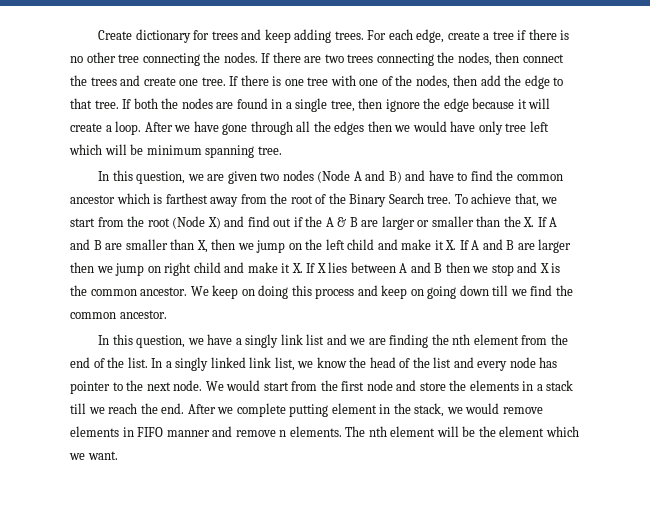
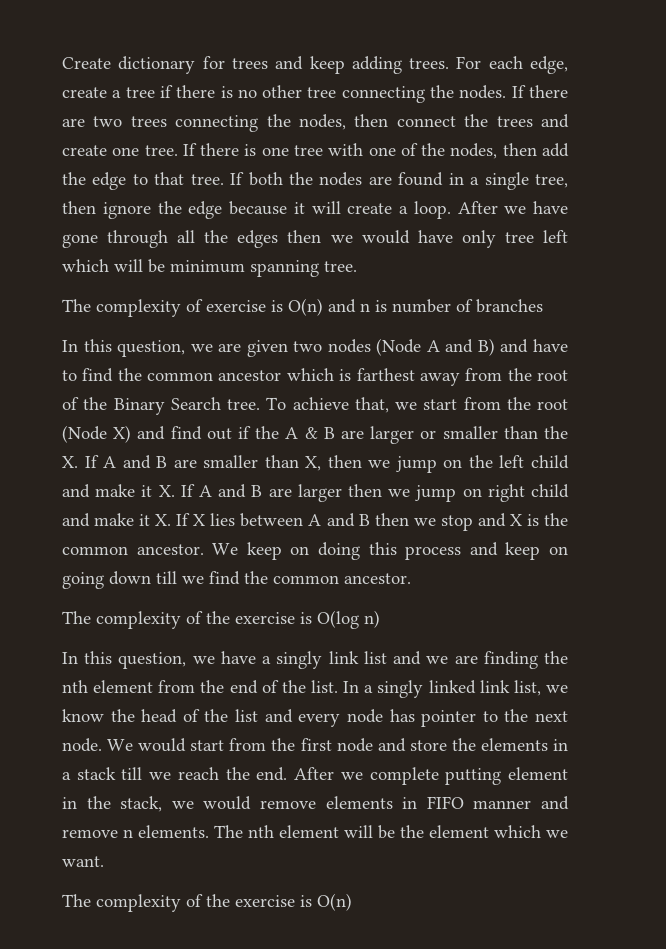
(282, 150) none -> [62,298,543,317] // The complexity of exercise is O(n) and n is number of branches
(167, 314) none -> [62,610,380,629] // The complexity of the exercise is O(log n)
(118, 455) none -> [62,893,352,912] // The complexity of the exercise is O(n)

